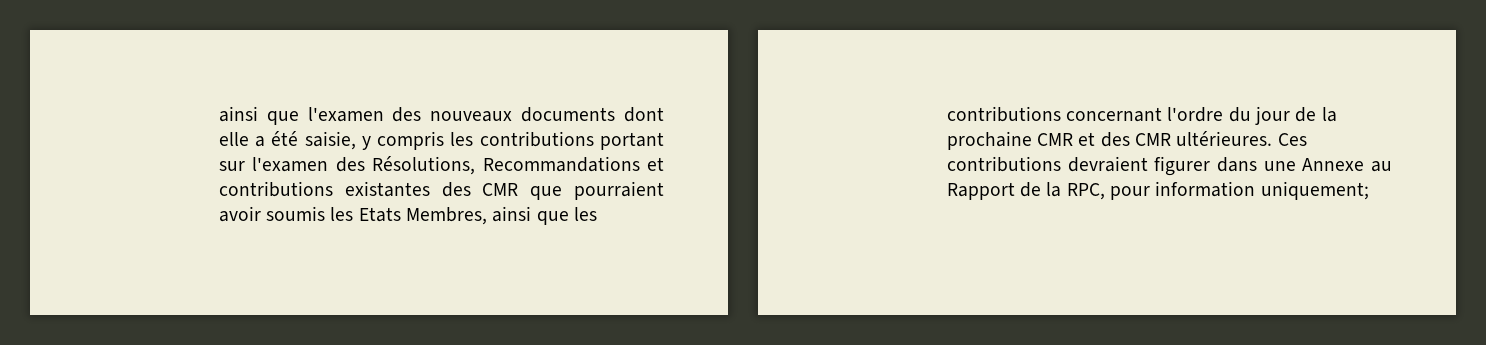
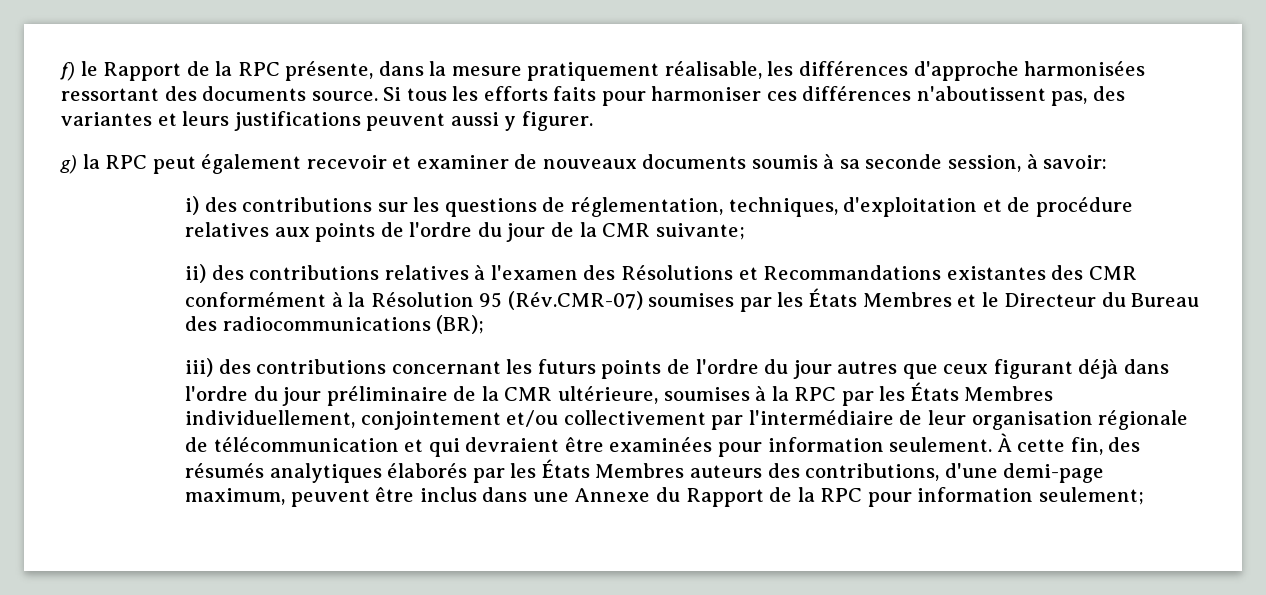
[218,106,665,125] [218,131,664,150] [218,156,665,175] [218,181,664,200] [218,206,597,225] [946,106,1163,122] ainsi que l'examen des nouveaux documents dont elle a été saisie, y compris les contributions portant sur l'examen des Résolutions, Recommandations et contributions existantes des CMR que pourraient avoir soumis les Etats Membres, ainsi que les contributions concernant -> [60,61,1146,81] [61,86,1126,106] [61,111,593,131] [60,154,1108,174] [185,196,1133,217] [185,222,404,242] f) le Rapport de la RPC présente, dans la mesure pratiquement réalisable, les différences d'approche harmonisées ressortant des documents source. Si tous les efforts faits pour harmoniser ces différences n'aboutissent pas, des variantes et leurs justifications peuvent aussi y figurer. // g) la RPC peut également recevoir et examiner de nouveaux documents soumis à sa seconde session, à savoir: // i) des contributions sur les questions de réglementation, techniques, d'exploitation et de procédure relatives aux points de
[946,131,1307,150] [946,156,1211,176] prochaine CMR et des CMR ultérieures. Ces contributions devraient figurer -> [602,223,745,240] [185,264,1137,283] [185,288,1200,312] [185,315,485,334] [185,358,1169,379] [185,382,1054,406] [185,410,1189,430] [185,433,1141,457] [185,459,1105,483] [185,487,477,507] CMR suivante; // ii) des contributions relatives à l'examen des Résolutions et Recommandations existantes des CMR conformément à la Résolution 95 (Rév.CMR-07) soumises par les États Membres et le Directeur du Bureau des radiocommunications (BR); // iii) des contributions concernant les futurs points de l'ordre du jour autres que ceux figurant déjà dans l'ordre du jour préliminaire de la CMR ultérieure, soumises à la RPC par les États Membres individuellement, conjointement et/ou collectivement par l'intermédiaire de leur organisation régionale de télécommunication et qui devraient être examinées pour information seulement. À cette fin, des résumés analytiques élaborés par les États Membres auteurs des contributions, d'une demi-page maximum, peuvent être inclus
[1371,161,1392,172] [946,181,1369,200] au Rapport de la RPC, pour information uniquement; -> [655,487,1144,507] du Rapport de la RPC pour information seulement;

